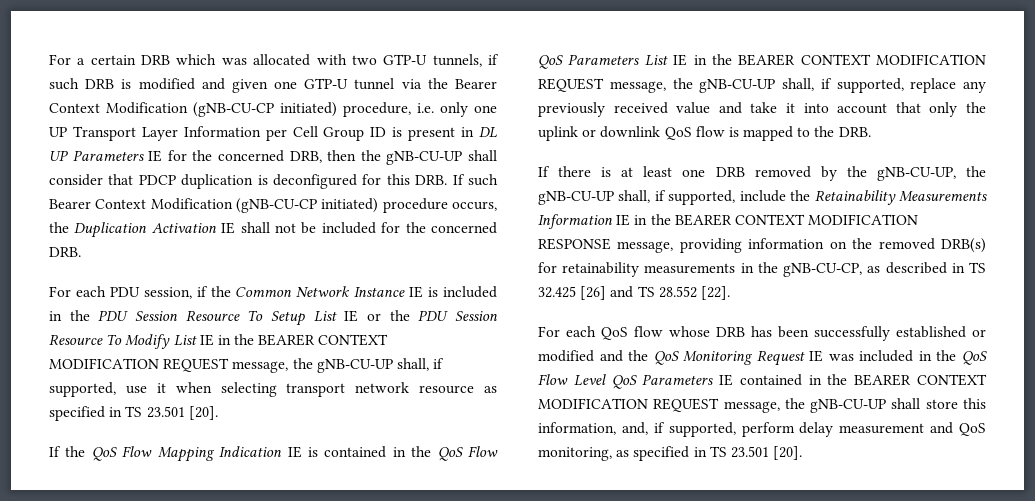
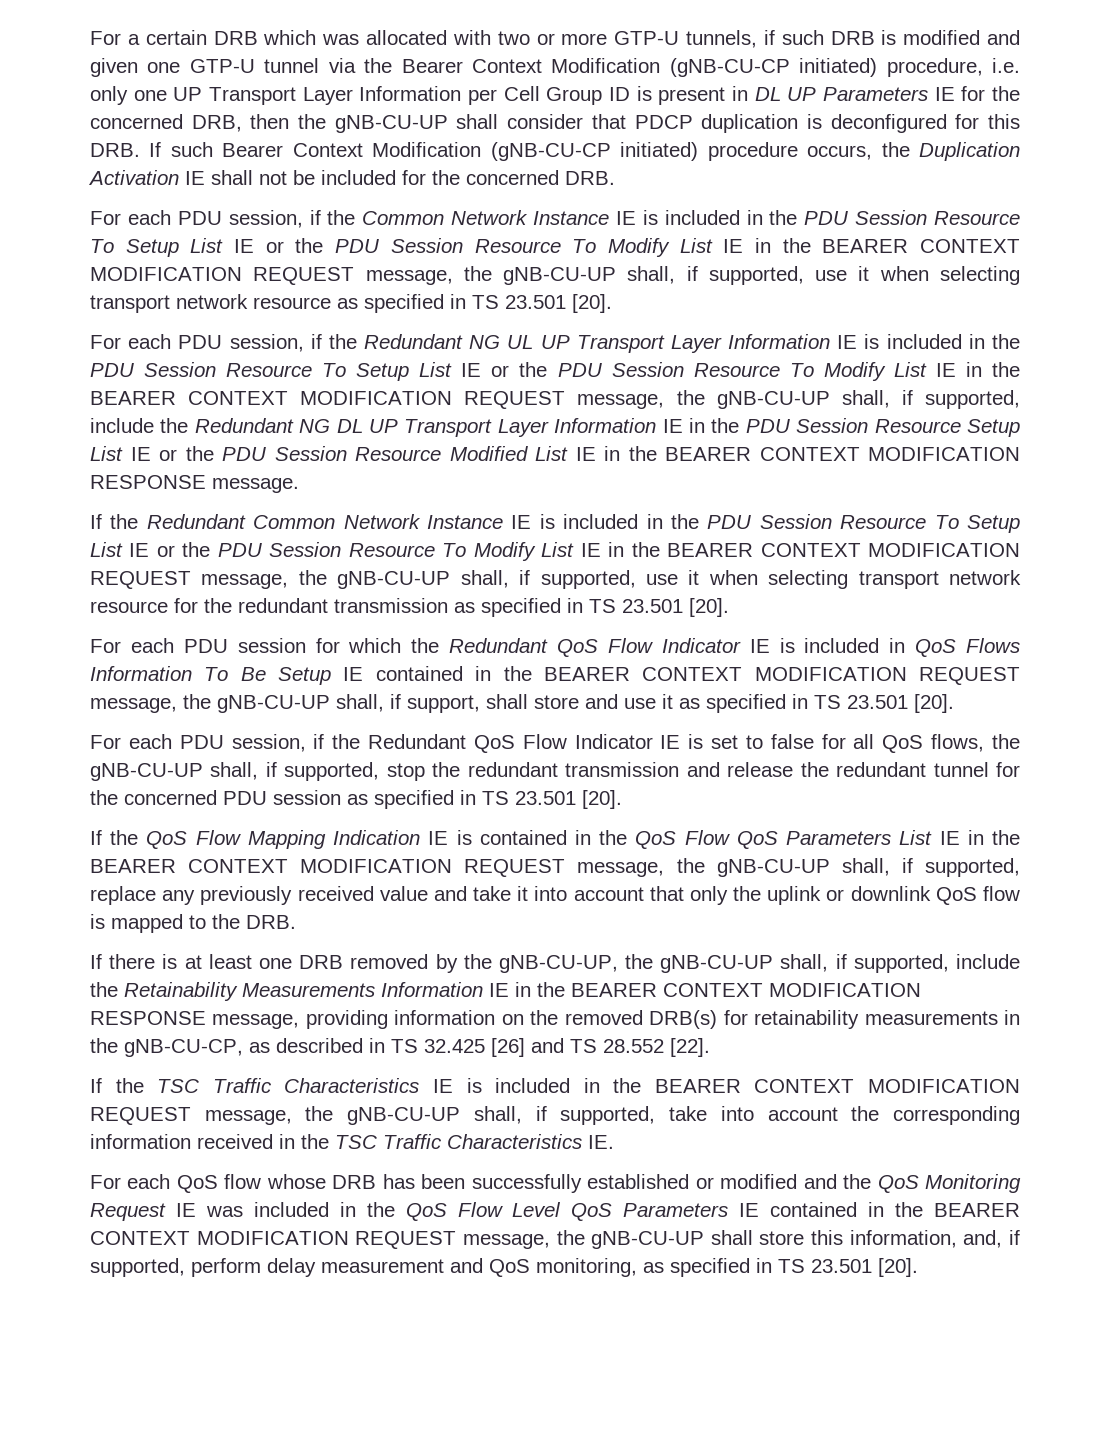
(377, 60) none -> [536,33,608,45] or more
(218, 413) none -> [90,334,1020,353] [90,362,1020,381] [90,390,1020,409] [90,418,1020,437] [90,446,1020,461] [90,475,299,493] [90,514,1020,533] [90,542,1020,561] [90,570,1021,589] [90,598,729,617] [90,638,1020,657] [90,666,1021,685] [90,694,954,713] [90,734,1021,753] [90,762,1020,781] [90,790,622,809] // For each PDU session, if the Redundant NG UL UP Transport Layer Information IE is included in the PDU Session Resource To Setup List IE or the PDU Session Resource To Modify List IE in the BEARER CONTEXT MODIFICATION REQUEST message, the gNB-CU-UP shall, if supported, include the Redundant NG DL UP Transport Layer Information IE in the PDU Session Resource Setup List IE or the PDU Session Resource Modified List IE in the BEARER CONTEXT MODIFICATION RESPONSE message. // If the Redundant Common Network Instance IE is included in the PDU Session Resource To Setup List IE or the PDU Session Resource To Modify List IE in the BEARER CONTEXT MODIFICATION REQUEST message, the gNB-CU-UP shall, if supported, use it when selecting transport network resource for the redundant transmission as specified in TS 23.501 [20]. // For each PDU session for which the Redundant QoS Flow Indicator IE is included in QoS Flows Information To Be Setup IE contained in the BEARER CONTEXT MODIFICATION REQUEST message, the gNB-CU-UP shall, if support, shall store and use it as specified in TS 23.501 [20]. // For each PDU session, if the Redundant QoS Flow Indicator IE is set to false for all QoS flows, the gNB-CU-UP shall, if supported, stop the redundant transmission and release the redundant tunnel for the concerned PDU session as specified in TS 23.501 [20].
(730, 293) none -> [90,1078,1021,1093] [90,1106,1021,1125] [90,1134,614,1149] // If the TSC Traffic Characteristics IE is included in the BEARER CONTEXT MODIFICATION REQUEST message, the gNB-CU-UP shall, if supported, take into account the corresponding information received in the TSC Traffic Characteristics IE.

